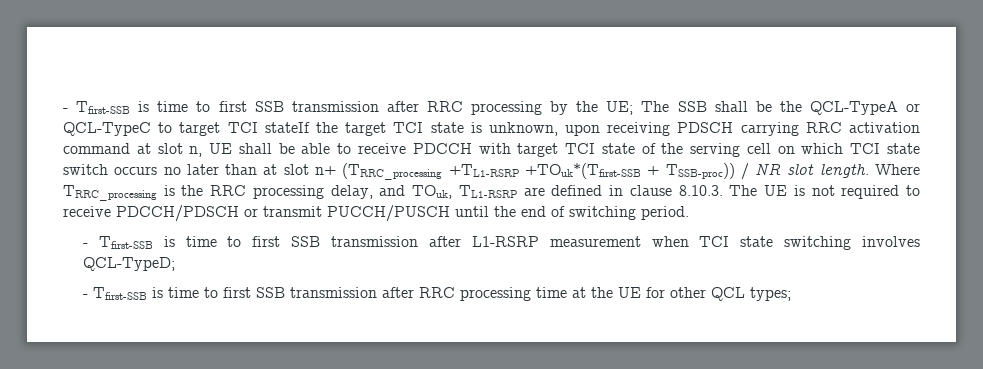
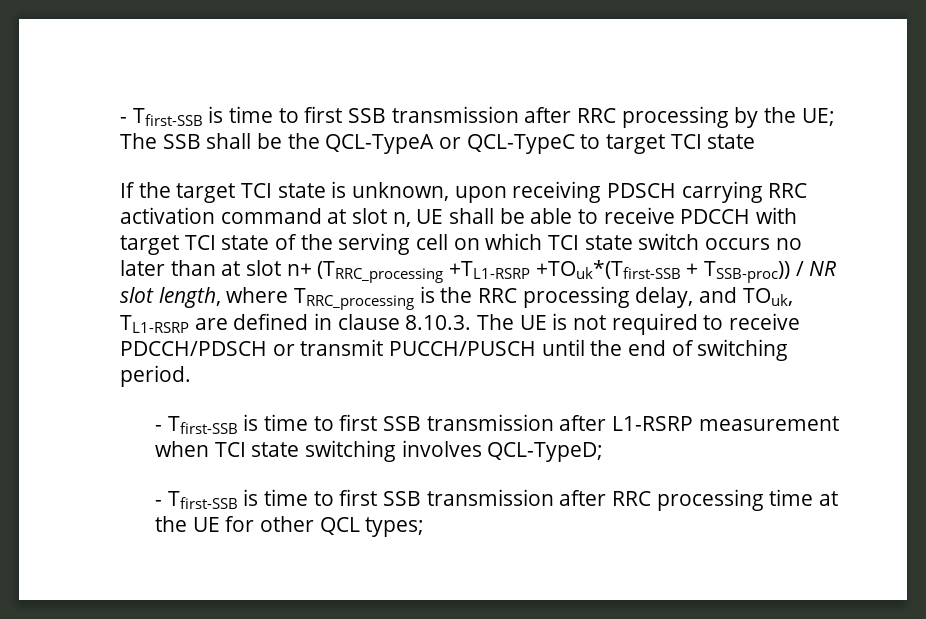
[264,122,310,133] stateIf -> [707,134,756,149] [120,182,135,198] state // If
[819,164,920,178] length. Where -> [158,287,289,308] length, where

